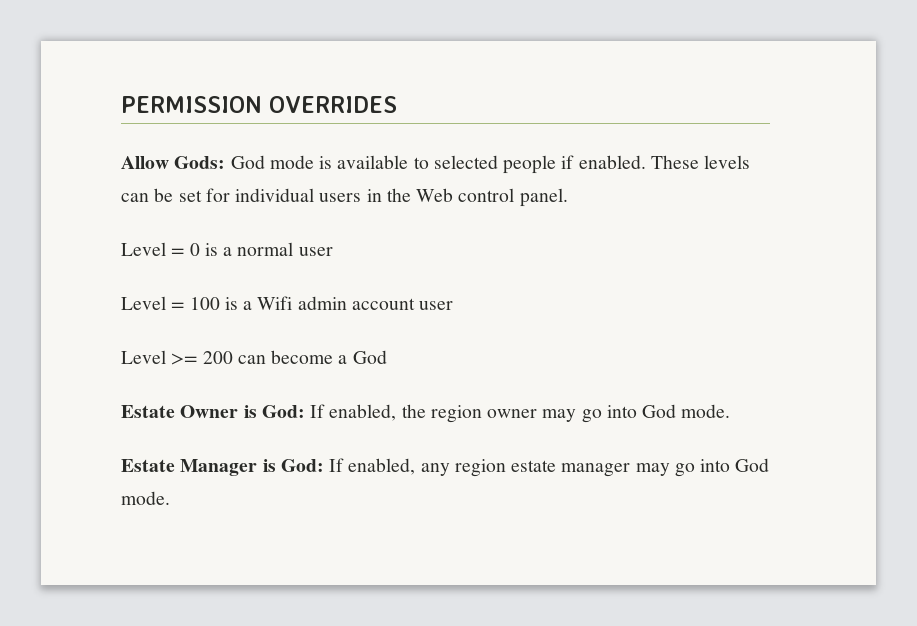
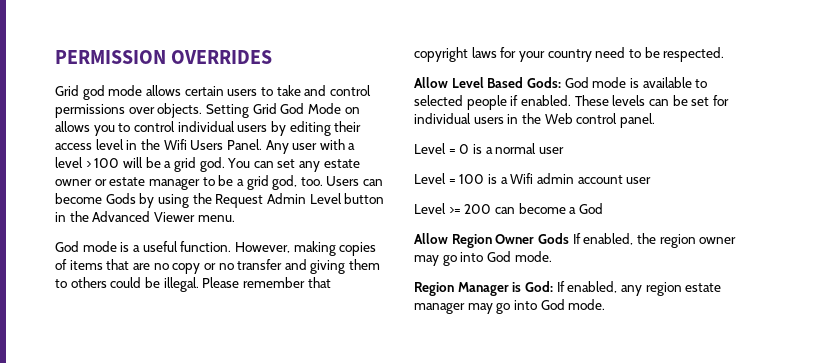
[121,156,169,169] // Allow -> [55,85,371,100] [55,103,360,118] [55,121,362,136] [55,139,356,154] [55,157,360,172] [55,175,384,190] [55,193,385,208] [55,211,235,222] [55,241,377,256] [55,259,381,274] [55,277,331,292] [414,47,725,62] [414,77,524,88] // Grid god mode allows certain users to take and control permissions over objects. Setting Grid God Mode on allows you to control individual users by editing their access level in the Wifi Users Panel. Any user with a level > 100 will be a grid god. You can set any estate owner or estate manager to be a grid god, too. Users can become Gods by using the Request Admin Level button in the Advanced Viewer menu. // God mode is a useful function. However, making copies of items that are no copy or no transfer and giving them to others could be illegal. Please remember that copyright laws for your country need to be respected. // Allow Level Based
[121,405,305,418] Estate Owner is God: -> [414,233,569,248] Allow Region Owner Gods
[121,459,175,472] Estate -> [414,282,454,296] Region

